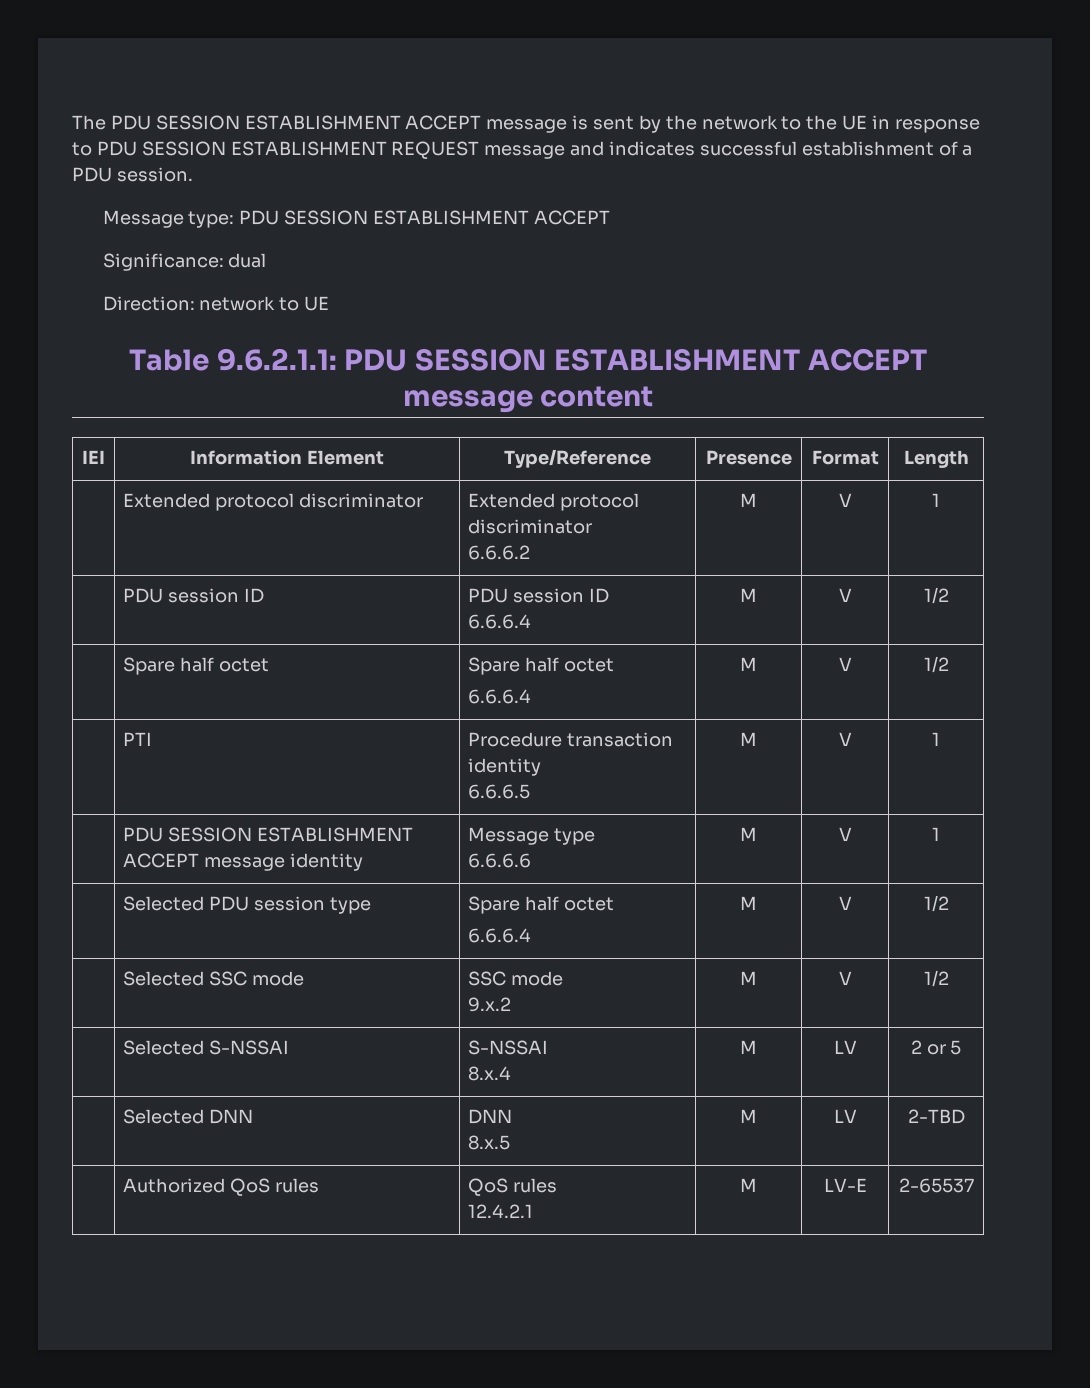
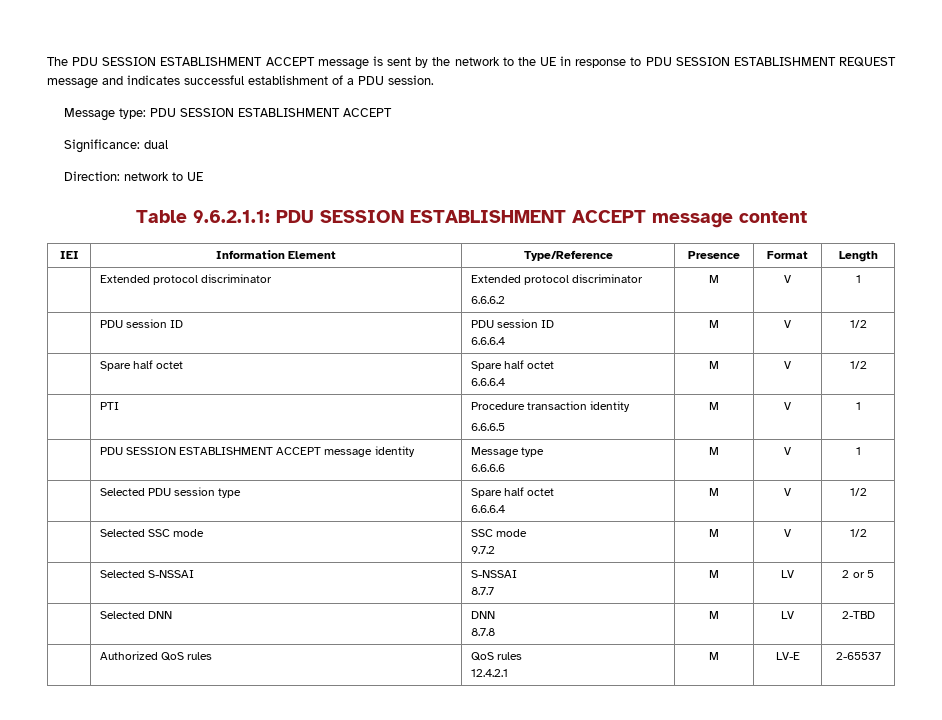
[468,997,512,1012] 9.x.2 -> [470,546,495,554] 9.7.2
[468,1066,512,1081] 8.x.4 -> [470,587,494,595] 8.7.7
[468,1135,511,1150] 8.x.5 -> [470,628,495,636] 8.7.8

